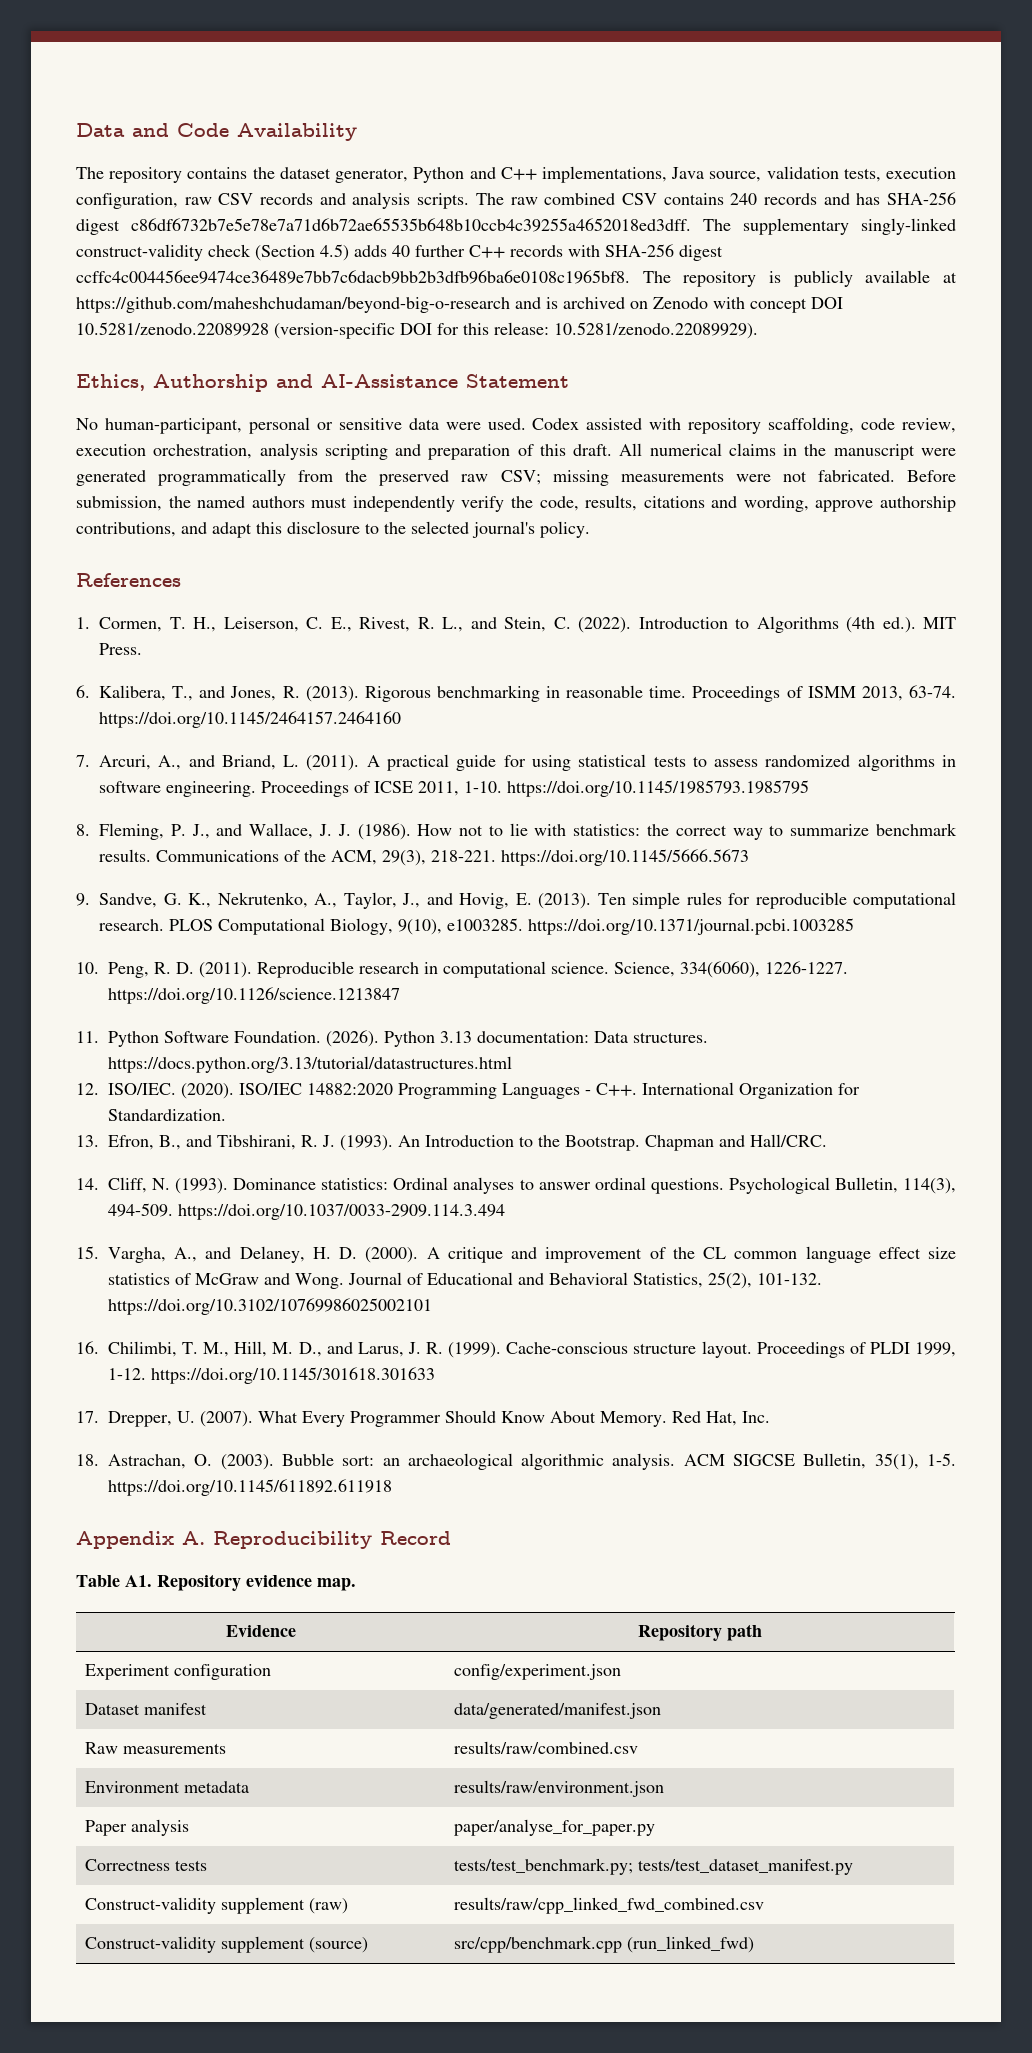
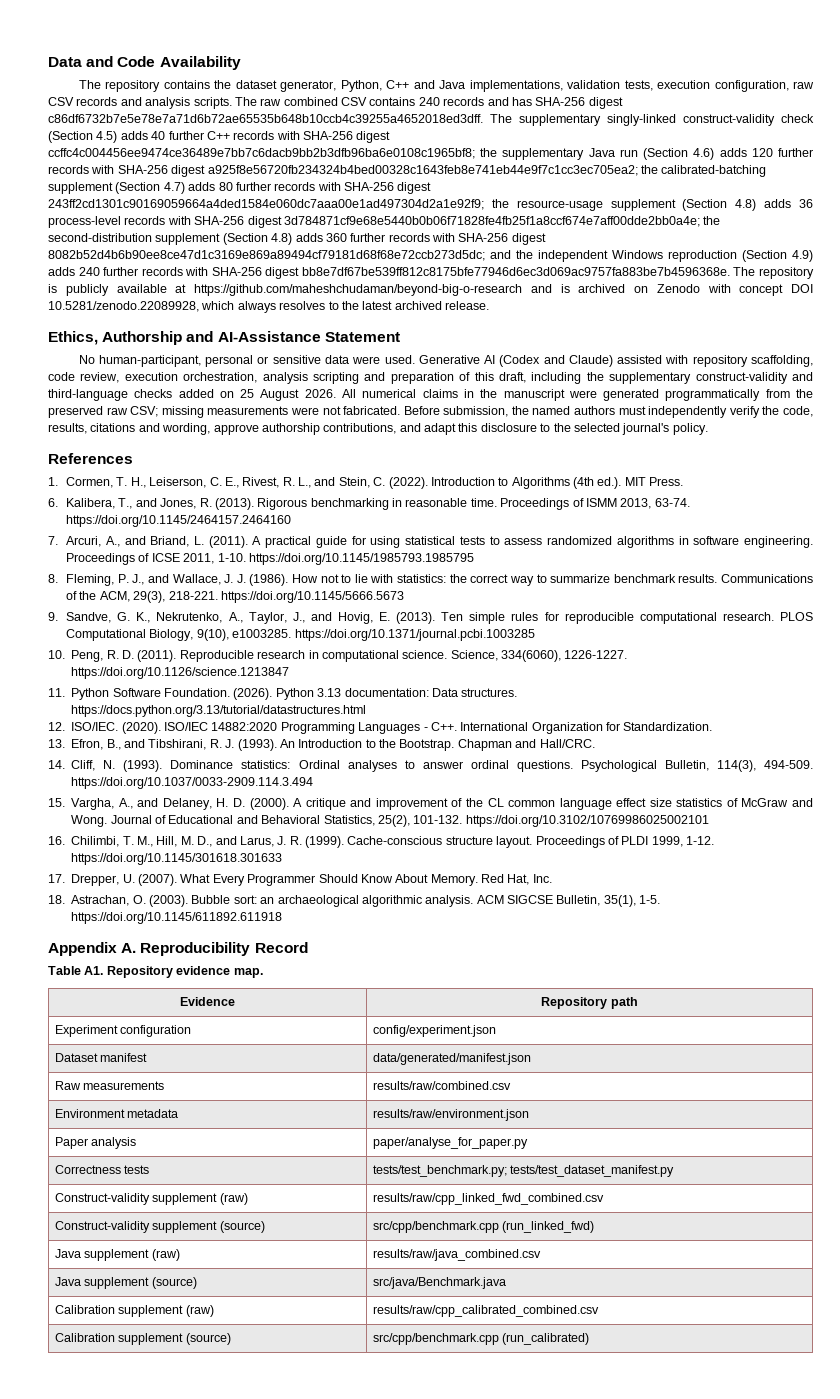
[413,166,762,183] Python and C++ implementations, Java source, -> [340,80,563,92] Python, C++ and Java implementations,
[76,270,630,284] ccffc4c004456ee9474ce36489e7bb7c6dacb9bb2b3dfb96ba6e0108c1965bf8. -> [48,148,813,160] [48,165,767,177] [48,182,432,194] [48,199,814,211] [48,216,721,228] [48,233,546,245] [48,250,813,262] [48,267,730,279] ccffc4c004456ee9474ce36489e7bb7c6dacb9bb2b3dfb96ba6e0108c1965bf8; the supplementary Java run (Section 4.6) adds 120 further records with SHA-256 digest a925f8e56720fb234324b4bed00328c1643feb8e741eb44e9f7c1cc3ec705ea2; the calibrated-batching supplement (Section 4.7) adds 80 further records with SHA-256 digest 243ff2cd1301c90169059664a4ded1584e060dc7aaa00e1ad497304d2a1e92f9; the resource-usage supplement (Section 4.8) adds 36 process-level records with SHA-256 digest 3d784871cf9e68e5440b0b06f71828fe4fb25f1a8ccf674e7aff00dde2bb0a4e; the second-distribution supplement (Section 4.8) adds 360 further records with SHA-256 digest 8082b52d4b6b90ee8ce47d1c3169e869a89494cf79181d68f68e72ccb273d5dc; and the independent Windows reproduction (Section 4.9) adds 240 further records with SHA-256 digest bb8e7df67be539ff812c8175bfe77946d6ec3d069ac9757fa883be7b4596368e.
[76,322,758,339] 10.5281/zenodo.22089928 (version-specific DOI for this release: 10.5281/zenodo.22089929). -> [48,301,489,313] 10.5281/zenodo.22089928, which always resolves to the latest archived release.
[532,418,580,430] Codex -> [418,355,613,367] Generative AI (Codex and Claude)
[573,444,613,456] draft. -> [498,372,813,384] [48,389,336,401] draft, including the supplementary construct-validity and third-language checks added on 25 August 2026.
(754, 1944) none -> [54,1249,180,1261] [372,1249,541,1261] [54,1277,197,1289] [372,1277,506,1289] [54,1305,214,1317] [372,1305,599,1317] [54,1333,231,1345] [372,1333,590,1345] // Java supplement (raw) | results/raw/java_combined.csv // Java supplement (source) | src/java/Benchmark.java // Calibration supplement (raw) | results/raw/cpp_calibrated_combined.csv // Calibration supplement (source) | src/cpp/benchmark.cpp (run_calibrated)

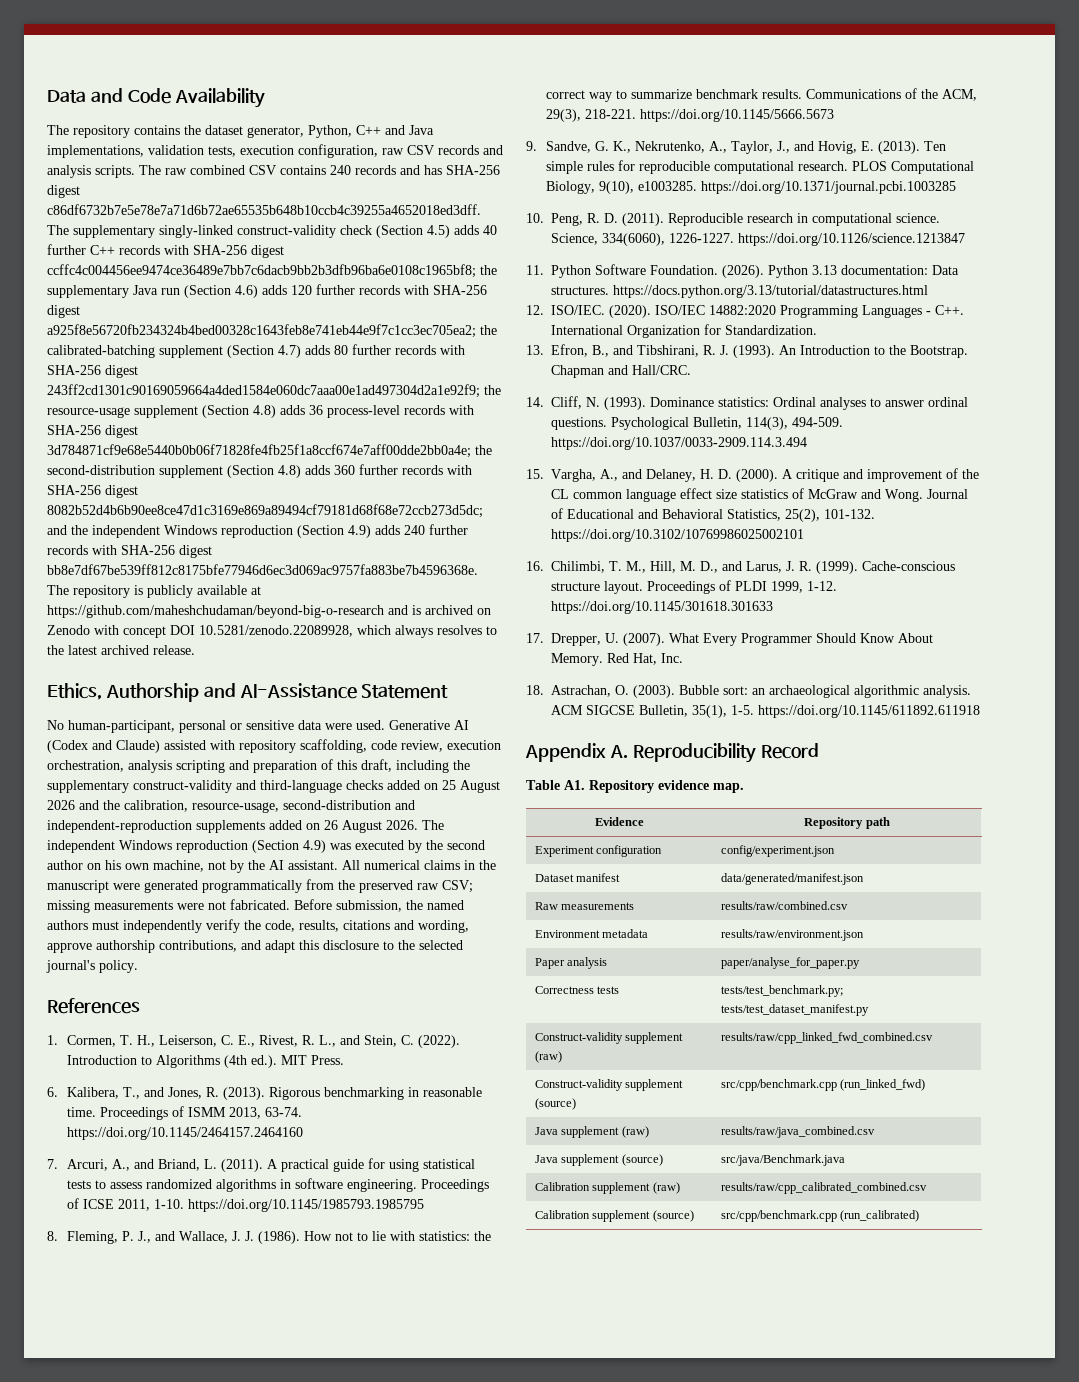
[304,389,336,398] 2026. -> [47,800,415,813] [47,820,444,833] [47,840,485,853] [47,860,338,873] 2026 and the calibration, resource-usage, second-distribution and independent-reproduction supplements added on 26 August 2026. The independent Windows reproduction (Section 4.9) was executed by the second author on his own machine, not by the AI assistant.

